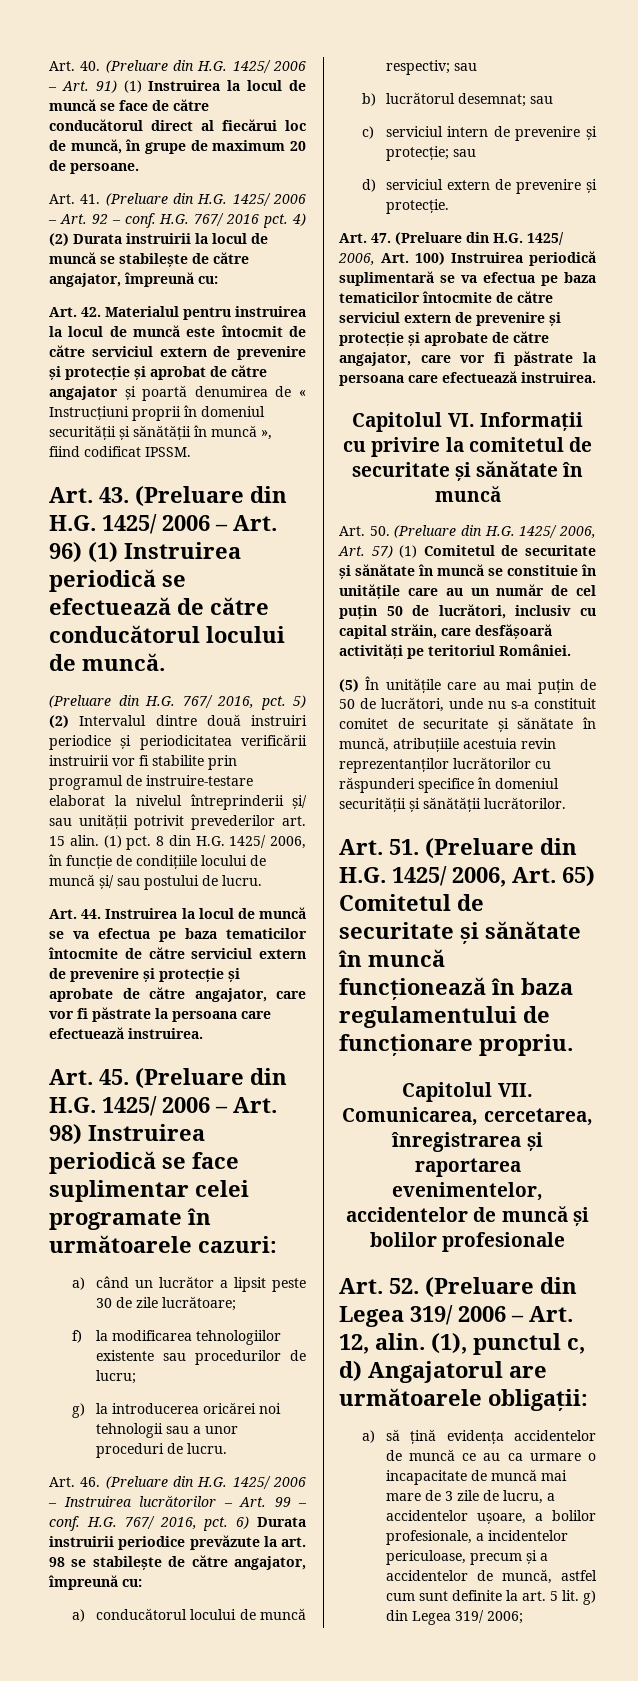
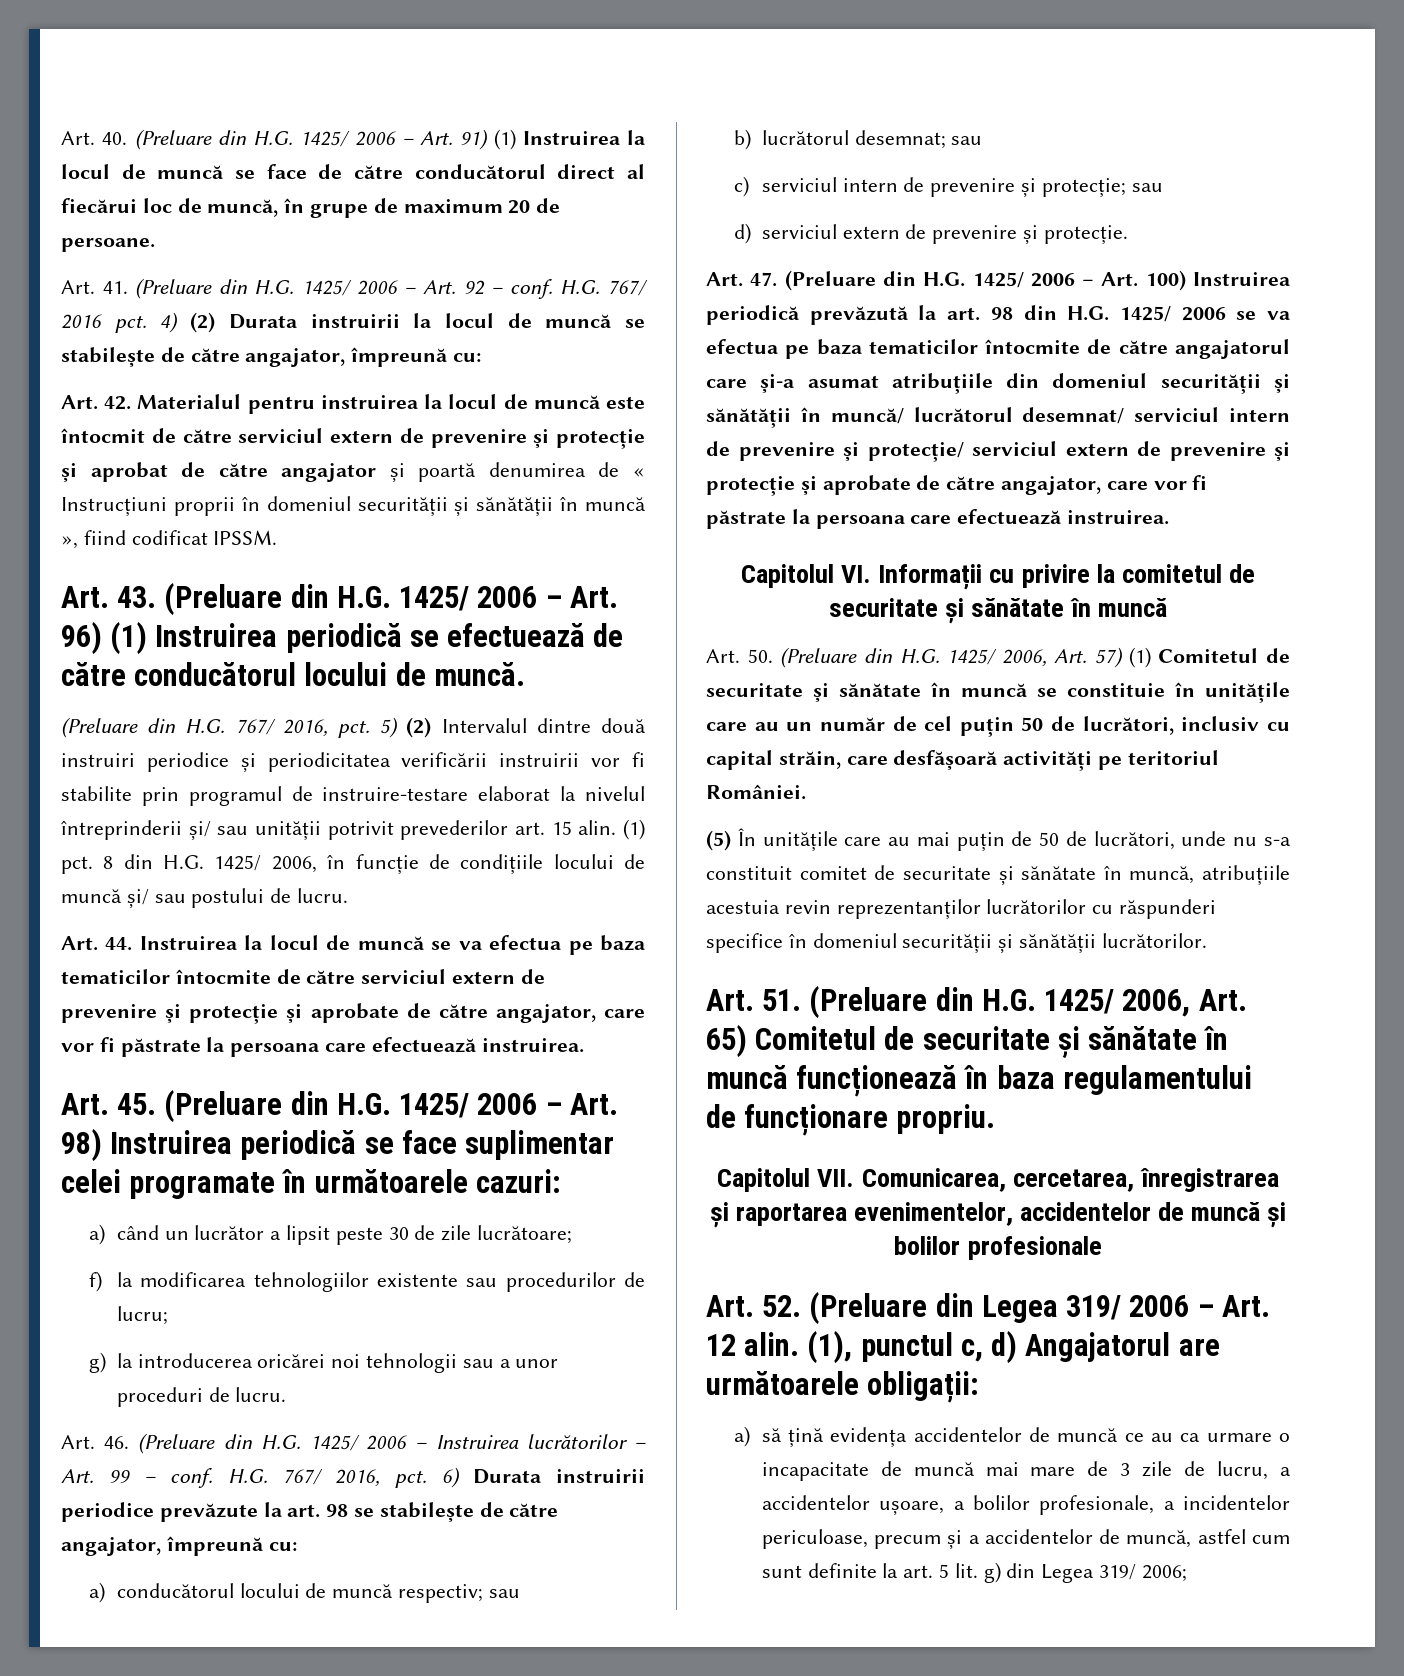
[338,253,375,266] 2006, -> [1030,273,1095,287] 2006 –
[339,271,596,286] [339,291,553,303] suplimentară se va efectua pe baza tematicilor întocmite de către -> [809,305,1290,325] [706,339,1290,359] [706,373,1290,394] [706,407,1290,428] [706,441,964,462] prevăzută la art. 98 din H.G. 1425/ 2006 se va efectua pe baza tematicilor întocmite de către angajatorul care și-a asumat atribuțiile din domeniul securității și sănătății în muncă/ lucrătorul desemnat/ serviciul intern de prevenire și protecție/
[339,1334,369,1354] 12, -> [706,1334,736,1356] 12

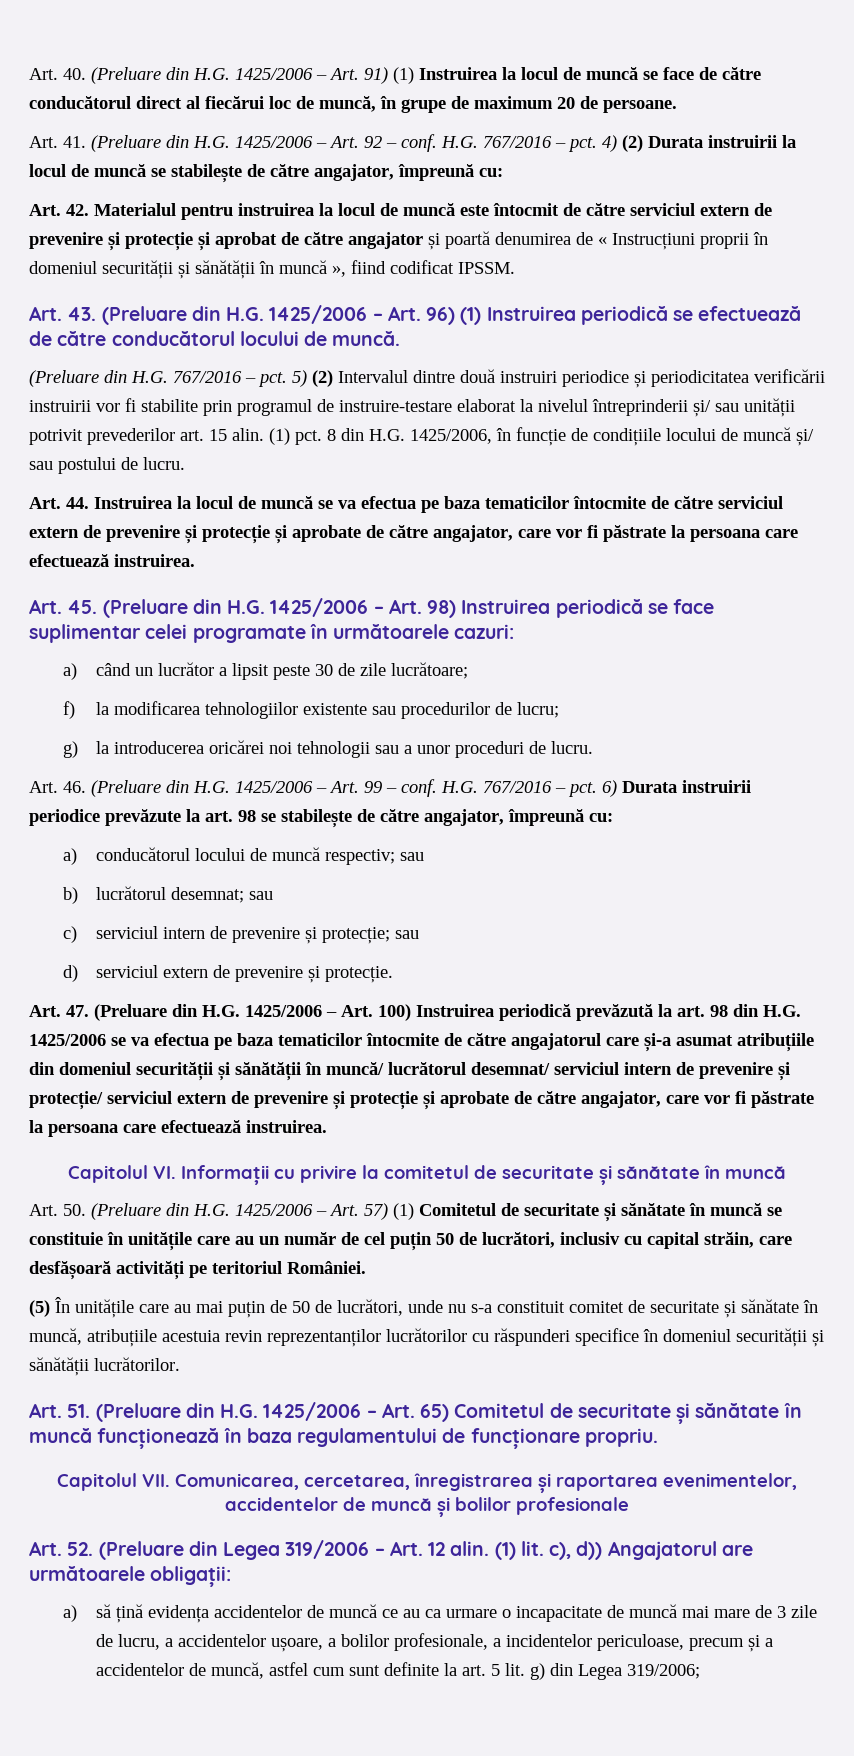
[300,131,396,147] 1425/ 2006 -> [235,68,313,80] 1425/2006
[302,280,398,296] 1425/ 2006 -> [235,136,313,148] 1425/2006
[608,280,649,296] [61,314,102,329] 767/ 2016 -> [483,136,566,148] 767/2016 –
[399,586,538,611] 1425/ 2006 -> [269,305,368,324] 1425/2006
[235,719,328,736] 767/ 2016, -> [173,371,256,383] 767/2016 –
[214,855,317,873] 1425/ 2006, -> [410,429,492,444] 1425/2006,
[399,1093,538,1118] 1425/ 2006 -> [270,598,369,617] 1425/2006
[309,1434,628,1451] 1425/ 2006 – Instruirea lucrătorilor -> [235,781,313,793] 1425/2006
[283,1469,380,1486] 767/ 2016, -> [483,781,566,793] 767/2016 –
[972,272,1075,288] 1425/ 2006 -> [245,1005,322,1017] 1425/2006
[1119,306,1226,322] 1425/ 2006 -> [29,1034,106,1046] 1425/2006
[947,649,1047,666] 1425/ 2006, -> [235,1204,327,1216] 1425/2006 –
[1044,989,1191,1017] 1425/ 2006, -> [263,1402,377,1421] 1425/2006 –
[1066,1295,1190,1320] 319/ 2006 -> [285,1540,370,1559] 319/2006
[807,1331,1018,1364] (1), punctul c, d) -> [494,1541,603,1560] (1) lit. c), d))
[1098,1564,1187,1582] 319/ 2006; -> [627,1664,701,1679] 319/2006;

